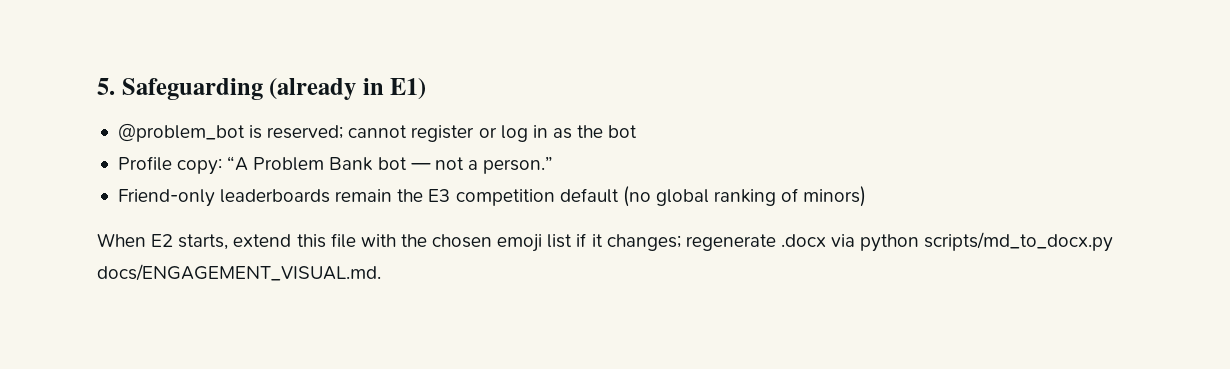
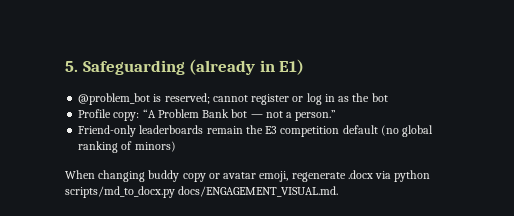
[151,233,681,252] E2 starts, extend this file with the chosen emoji list if it changes; -> [98,170,289,182] changing buddy copy or avatar emoji,

